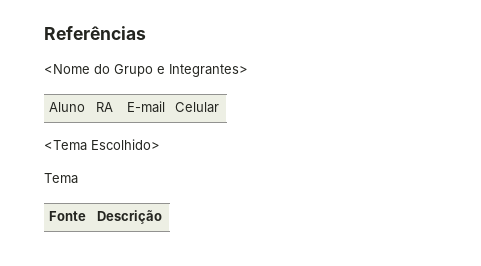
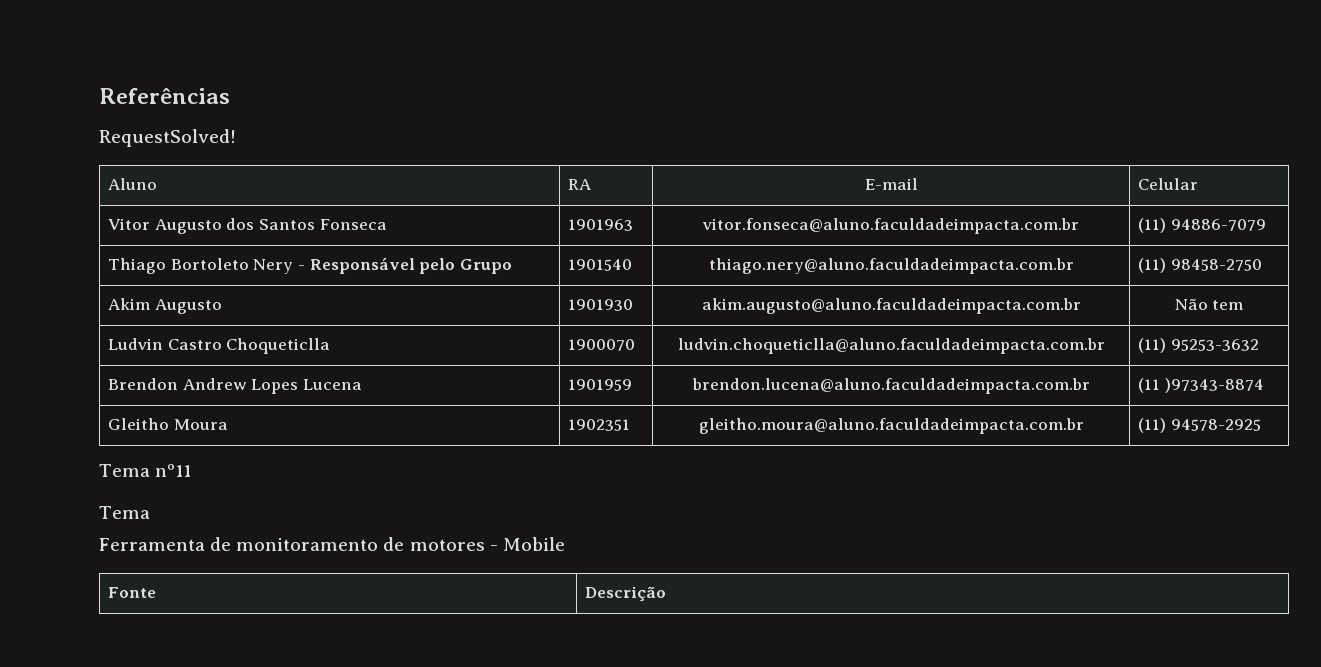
[44,64,248,77] <Nome do Grupo e Integrantes> -> [99,129,236,147] RequestSolved!
[44,139,160,151] [44,173,78,184] // <Tema Escolhido> // Tema -> [108,218,387,234] [568,219,634,231] [702,218,1079,234] [1138,218,1266,233] [108,257,512,274] [568,259,633,271] [708,258,1074,274] [1138,258,1262,273] [108,298,222,314] [568,299,634,311] [701,298,1081,314] [1174,299,1244,310] [108,338,331,354] [568,339,636,351] [677,338,1105,354] [1138,338,1259,353] [108,378,363,394] [568,379,633,391] [691,378,1090,394] [1138,378,1264,393] [108,418,228,430] [568,419,631,431] [698,418,1084,434] [1138,418,1261,433] [99,464,192,477] [99,506,150,519] [99,537,565,551] // Vitor Augusto dos Santos Fonseca | 1901963 | vitor.fonseca@aluno.faculdadeimpacta.com.br | (11) 94886-7079 // Thiago Bortoleto Nery - Responsável pelo Grupo | 1901540 | thiago.nery@aluno.faculdadeimpacta.com.br | (11) 98458-2750 // Akim Augusto | 1901930 | akim.augusto@aluno.faculdadeimpacta.com.br | Não tem // Ludvin Castro Choqueticlla | 1900070 | ludvin.choqueticlla@aluno.faculdadeimpacta.com.br | (11) 95253-3632 // Brendon Andrew Lopes Lucena | 1901959 | brendon.lucena@aluno.faculdadeimpacta.com.br | (11 )97343-8874 // Gleitho Moura | 1902351 | gleitho.moura@aluno.faculdadeimpacta.com.br | (11) 94578-2925 // Tema nº11 // Tema // Ferramenta de monitoramento de motores - Mobile

